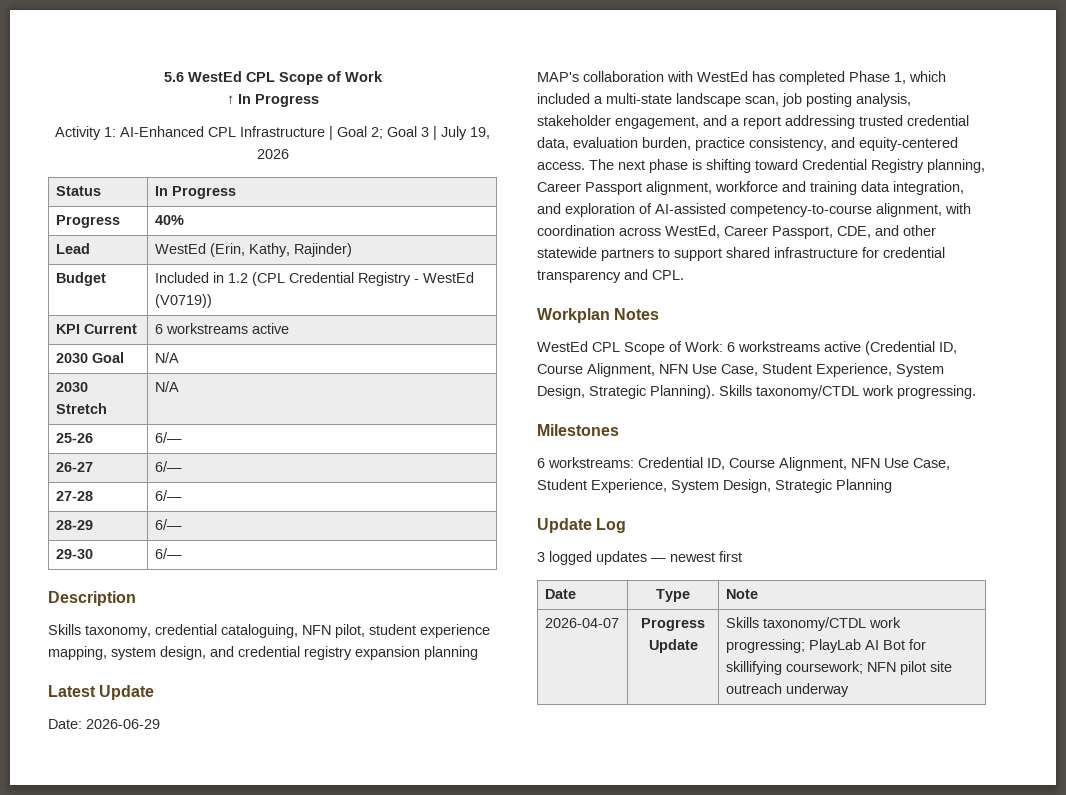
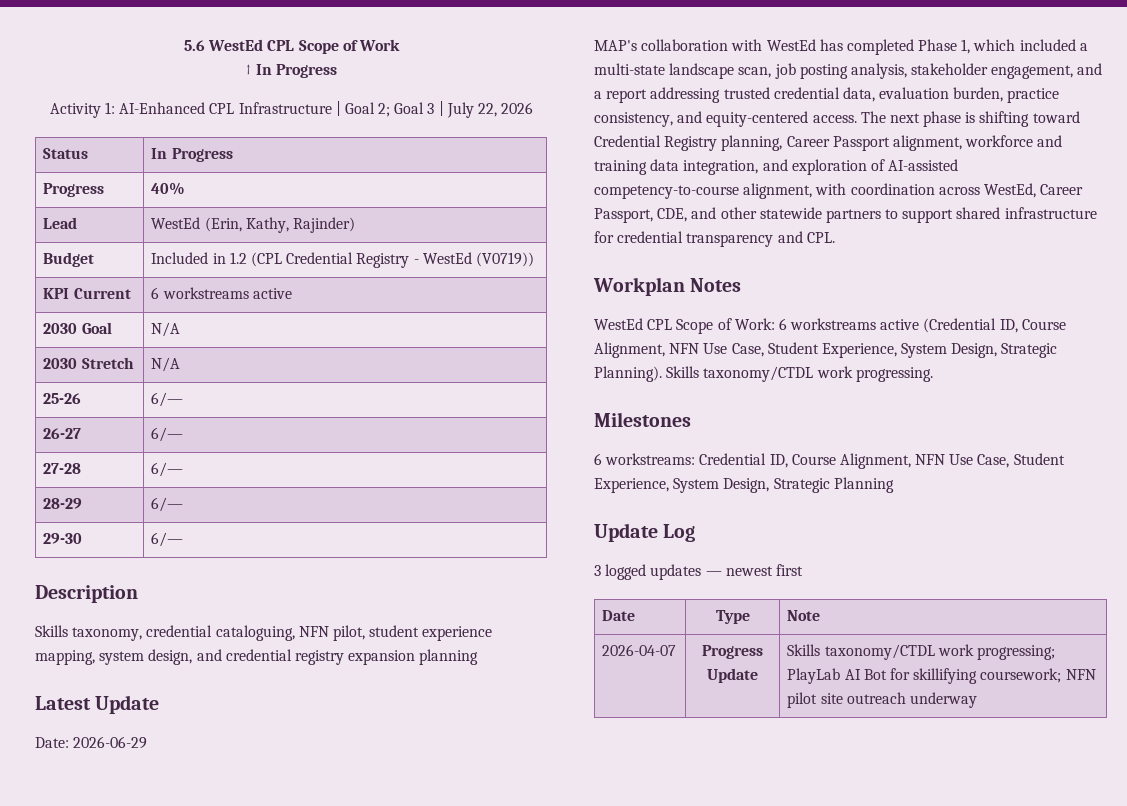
[470,127,490,139] 19, -> [478,103,498,117] 22,

